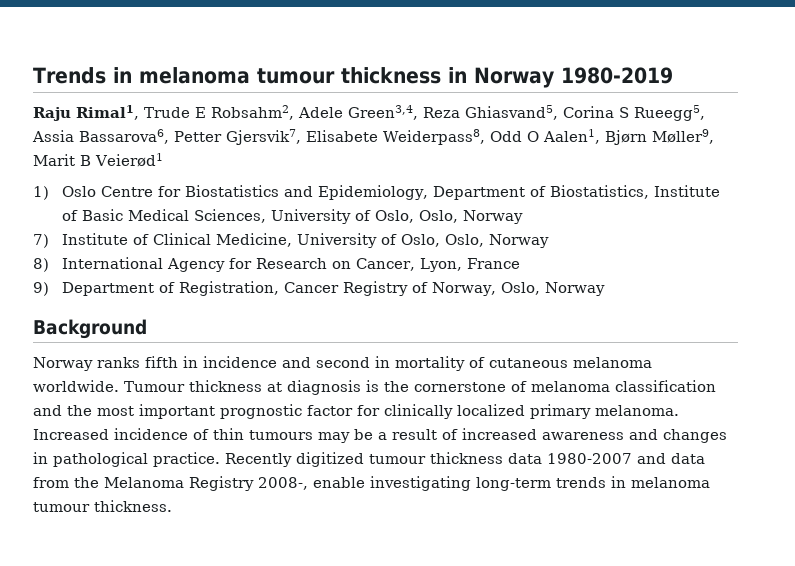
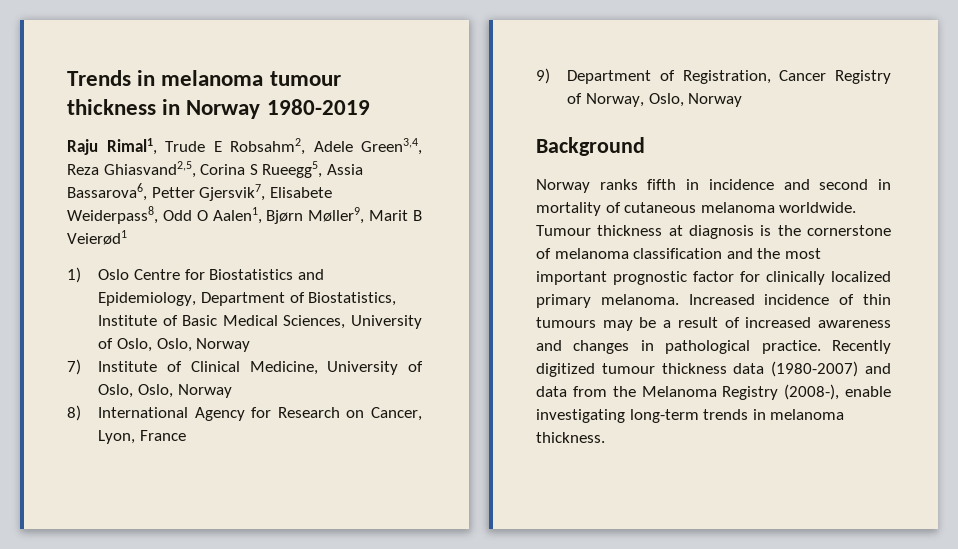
[465,105,558,120] Ghiasvand5, -> [103,161,196,178] Ghiasvand2,5,
[547,453,632,464] 1980-2007 -> [771,361,859,377] (1980-2007)
[258,477,308,490] 2008-, -> [784,384,840,400] (2008-),
[33,502,90,512] tumour -> (845, 414) none

